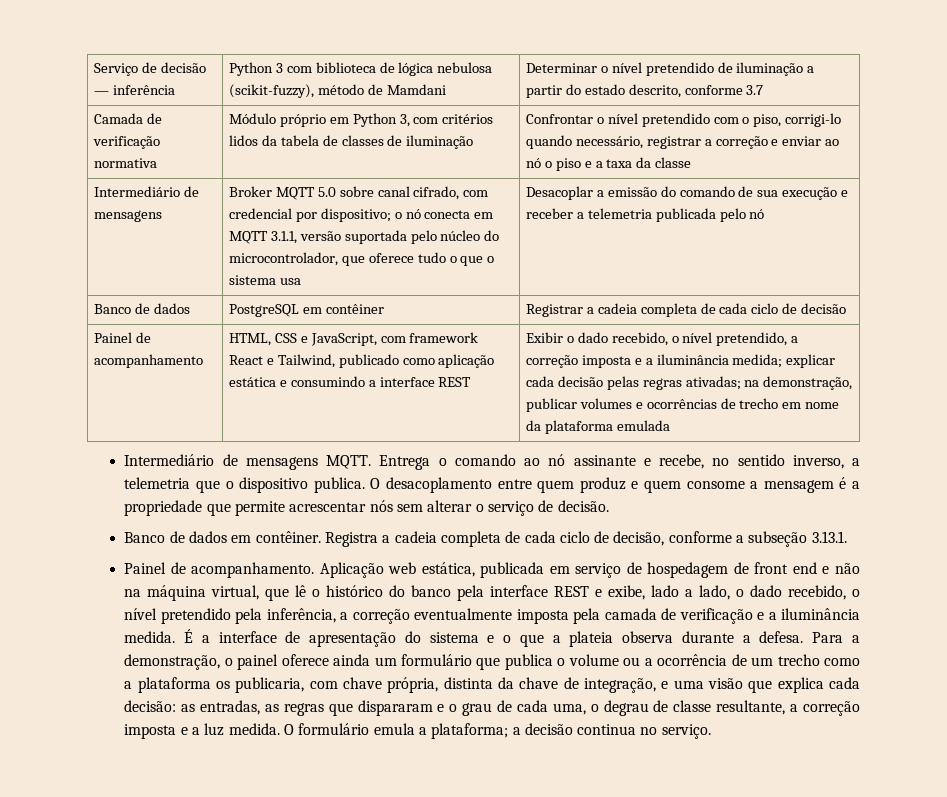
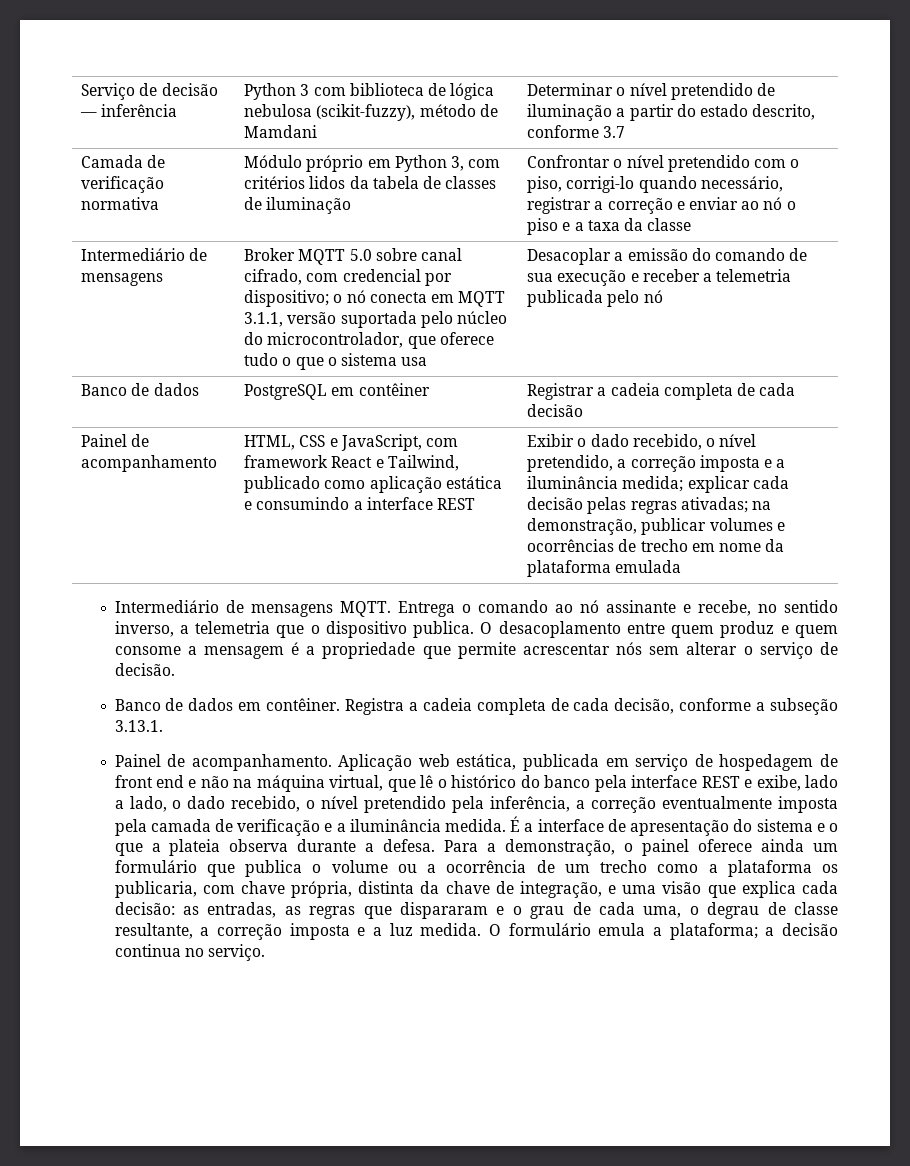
[751,303,798,314] ciclo de -> (796, 389) none
[559,531,610,543] ciclo de -> (610, 704) none

